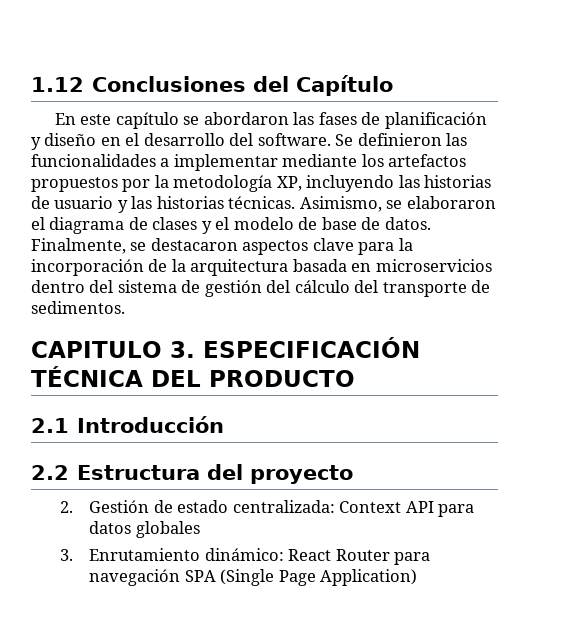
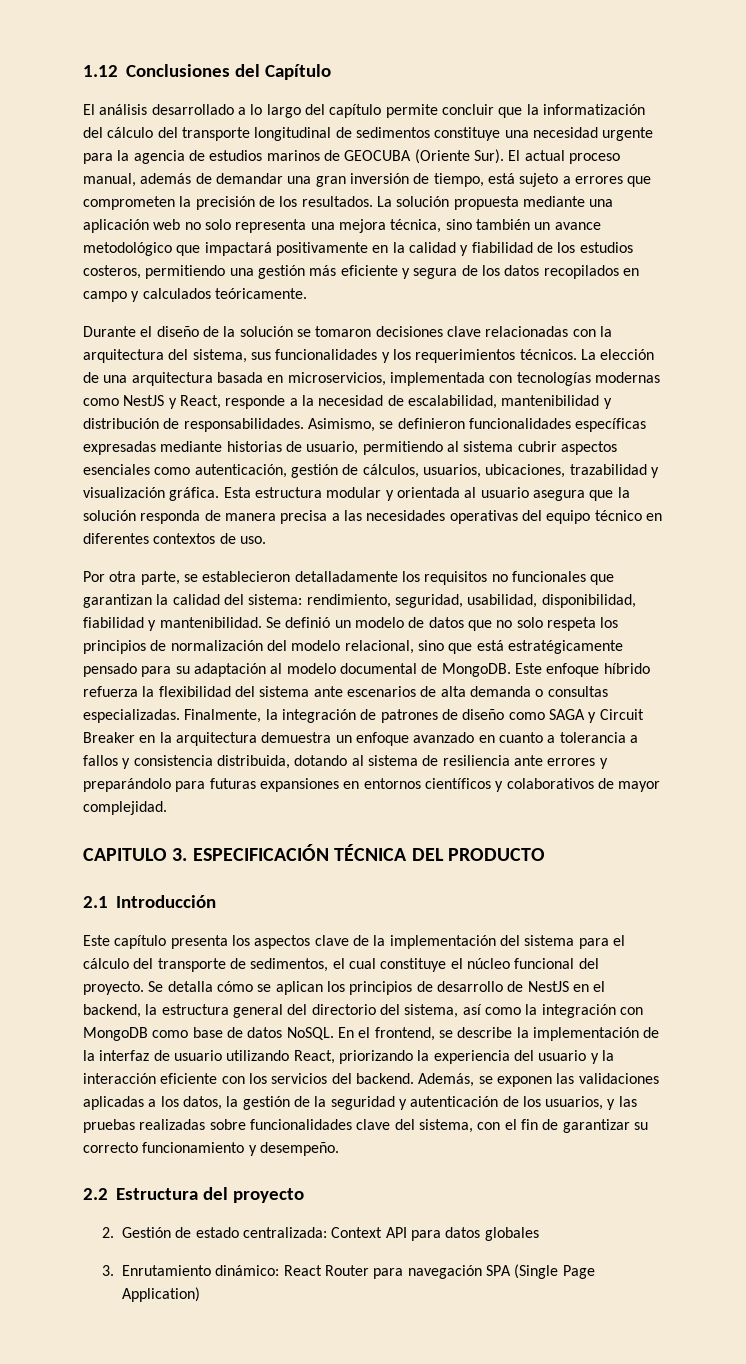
[55,112,487,129] [31,133,468,150] [31,154,467,171] [31,175,492,192] [31,196,496,213] [31,217,431,234] [31,238,413,255] [31,259,492,276] [31,280,491,297] [31,301,125,314] En este capítulo se abordaron las fases de planificación y diseño en el desarrollo del software. Se definieron las funcionalidades a implementar mediante los artefactos propuestos por la metodología XP, incluyendo las historias de usuario y las historias técnicas. Asimismo, se elaboraron el diagrama de clases y el modelo de base de datos. Finalmente, se destacaron aspectos clave para la incorporación de la arquitectura basada en microservicios dentro del sistema de gestión del cálculo del transporte de sedimentos. -> [83,104,645,118] [83,127,654,141] [83,149,620,164] [83,173,652,187] [83,196,614,210] [83,219,601,233] [83,242,633,256] [83,265,639,279] [83,288,307,302] [83,326,612,337] [83,349,655,363] [83,372,660,386] [83,395,612,409] [83,418,647,432] [83,441,617,455] [83,464,659,478] [83,487,630,501] [83,510,662,524] [83,533,266,544] [83,571,615,585] [83,594,636,608] [83,617,619,631] [83,640,623,654] [83,663,650,677] [83,686,608,697] [83,709,644,723] [83,732,638,746] [83,755,608,769] [83,778,661,792] [83,801,167,815] El análisis desarrollado a lo largo del capítulo permite concluir que la informatización del cálculo del transporte longitudinal de sedimentos constituye una necesidad urgente para la agencia de estudios marinos de GEOCUBA (Oriente Sur). El actual proceso manual, además de demandar una gran inversión de tiempo, está sujeto a errores que comprometen la precisión de los resultados. La solución propuesta mediante una aplicación web no solo representa una mejora técnica, sino también un avance metodológico que impactará positivamente en la calidad y fiabilidad de los estudios costeros, permitiendo una gestión más eficiente y segura de los datos recopilados en campo y calculados teóricamente. // Durante el diseño de la solución se tomaron decisiones clave relacionadas con la arquitectura del sistema, sus funcionalidades y los requerimientos técnicos. La elección de una arquitectura basada en microservicios, implementada con tecnologías modernas como NestJS y React, responde a la necesidad de escalabilidad, mantenibilidad y distribución de responsabilidades. Asimismo, se definieron funcionalidades específicas expresadas mediante historias de usuario, permitiendo al sistema cubrir aspectos esenciales como autenticación, gestión de cálculos, usuarios, ubicaciones, trazabilidad y visualización gráfica. Esta estructura modular y orientada al usuario asegura que la solución responda de manera precisa a las necesidades operativas del equipo técnico en diferentes contextos de uso. // Por otra parte, se establecieron detalladamente los requisitos no funcionales que garantizan la calidad del sistema: rendimiento, seguridad, usabilidad, disponibilidad, fiabilidad y mantenibilidad. Se definió un modelo de datos que no solo respeta los principios de normalización del modelo relacional, sino que está estratégicamente pensado para su adaptación al modelo documental de MongoDB. Este enfoque híbrido refuerza la flexibilidad del sistema ante escenarios de alta demanda o consultas especializadas. Finalmente, la integración de patrones de diseño como SAGA y Circuit Breaker en la arquitectura demuestra un enfoque avanzado en cuanto a tolerancia a fallos y consistencia distribuida, dotando al sistema de resiliencia ante errores y preparándolo para futuras expansiones en entornos científicos y colaborativos de mayor complejidad.
(225, 424) none -> [83,935,625,949] [83,958,599,972] [83,981,606,995] [83,1004,643,1018] [83,1027,660,1041] [83,1050,614,1064] [83,1073,659,1087] [83,1096,637,1110] [83,1119,648,1133] [83,1142,339,1156] // Este capítulo presenta los aspectos clave de la implementación del sistema para el cálculo del transporte de sedimentos, el cual constituye el núcleo funcional del proyecto. Se detalla cómo se aplican los principios de desarrollo de NestJS en el backend, la estructura general del directorio del sistema, así como la integración con MongoDB como base de datos NoSQL. En el frontend, se describe la implementación de la interfaz de usuario utilizando React, priorizando la experiencia del usuario y la interacción eficiente con los servicios del backend. Además, se exponen las validaciones aplicadas a los datos, la gestión de la seguridad y autenticación de los usuarios, y las pruebas realizadas sobre funcionalidades clave del sistema, con el fin de garantizar su correcto funcionamiento y desempeño.

